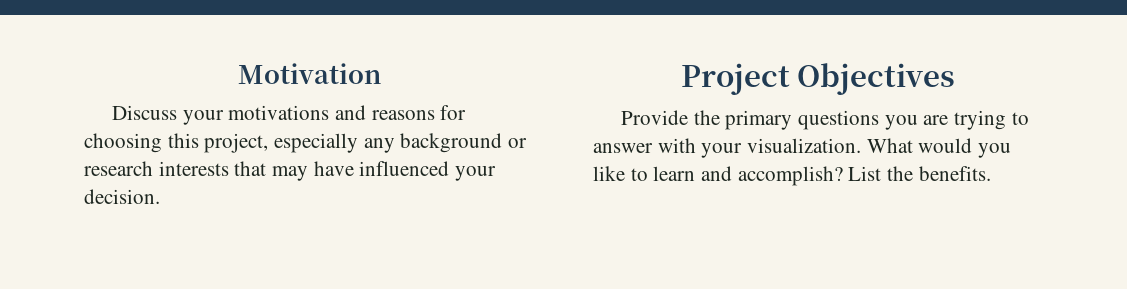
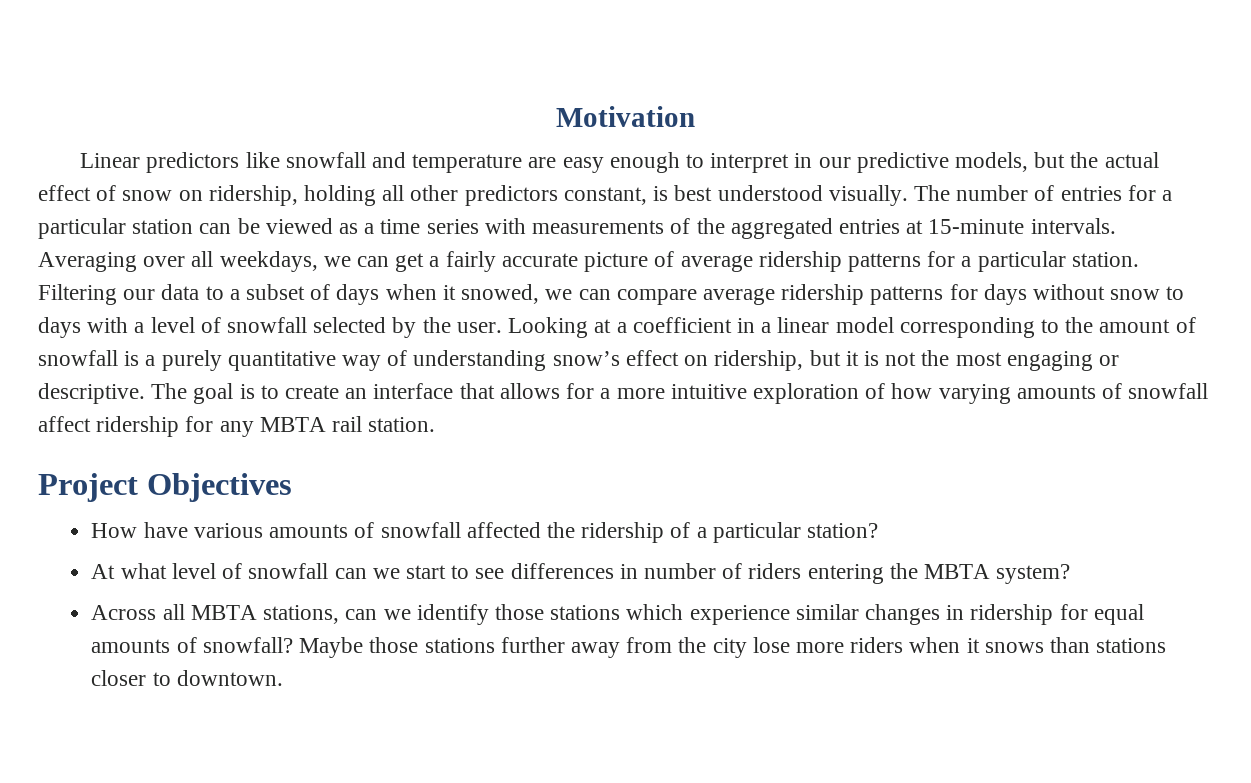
[112,105,467,125] [84,133,528,153] [84,161,497,181] [84,189,160,204] [680,63,956,95] [621,110,1029,130] [593,138,1012,158] [593,166,991,186] Discuss your motivations and reasons for choosing this project, especially any background or research interests that may have influenced your decision. // Project Objectives // Provide the primary questions you are trying to answer with your visualization. What would you like to learn and accomplish? List the benefits. -> [80,152,1159,173] [38,185,1172,206] [38,218,1116,239] [38,251,1139,272] [38,284,1185,305] [38,317,1196,338] [38,350,1119,371] [38,383,1209,404] [38,416,436,437] [38,473,292,502] [91,522,878,543] [91,563,1071,584] [91,604,1144,625] [91,637,1167,658] [91,670,283,686] Linear predictors like snowfall and temperature are easy enough to interpret in our predictive models, but the actual effect of snow on ridership, holding all other predictors constant, is best understood visually. The number of entries for a particular station can be viewed as a time series with measurements of the aggregated entries at 15-minute intervals. Averaging over all weekdays, we can get a fairly accurate picture of average ridership patterns for a particular station. Filtering our data to a subset of days when it snowed, we can compare average ridership patterns for days without snow to days with a level of snowfall selected by the user. Looking at a coefficient in a linear model corresponding to the amount of snowfall is a purely quantitative way of understanding snow’s effect on ridership, but it is not the most engaging or descriptive. The goal is to create an interface that allows for a more intuitive exploration of how varying amounts of snowfall affect ridership for any MBTA rail station. // Project Objectives // How have various amounts of snowfall affected the ridership of a particular station? // At what level of snowfall can we start to see differences in number of riders entering the MBTA system? // Across all MBTA stations, can we identify those stations which experience similar changes in ridership for equal amounts of snowfall? Maybe those stations further away from the city lose more riders when it snows than stations closer to downtown.

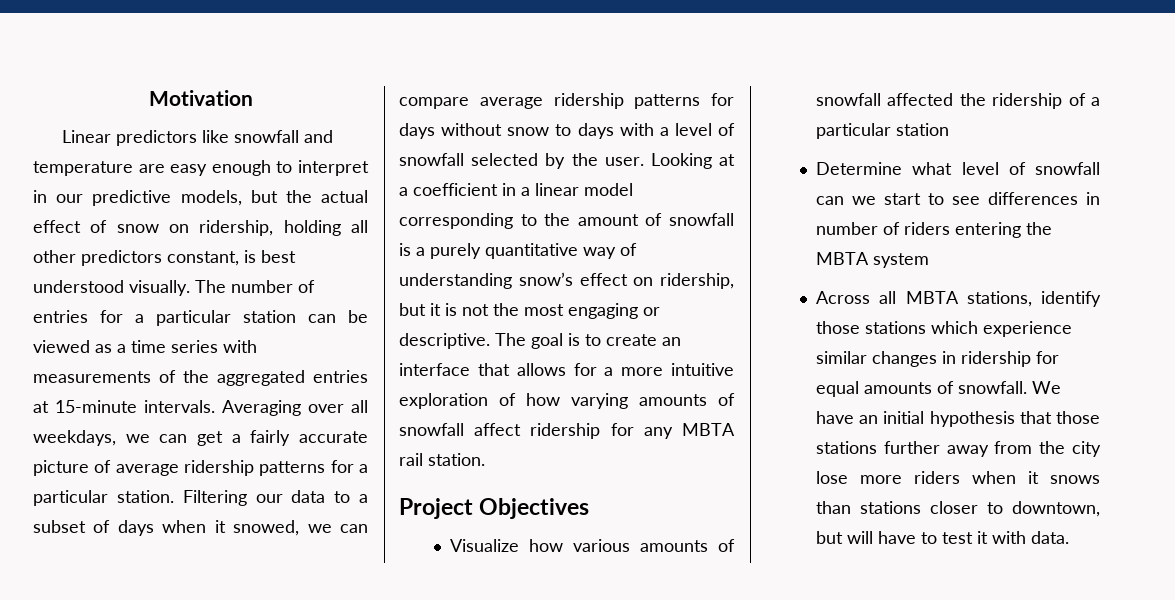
[91,522,188,538] How have -> [450,539,564,552] Visualize how
[806,523,878,538] [91,564,116,579] station? // At -> [896,123,950,136] [816,162,903,175] station // Determine
[996,564,1071,584] system? -> [873,253,930,268] system
[345,609,411,620] can we -> (1032, 299) none
[202,637,364,658] snowfall? Maybe -> [958,381,1062,394] [816,411,1052,427] snowfall. We have an initial hypothesis that
[176,670,283,686] downtown. -> [1012,501,1100,517] [816,531,1070,544] downtown, but will have to test it with data.

